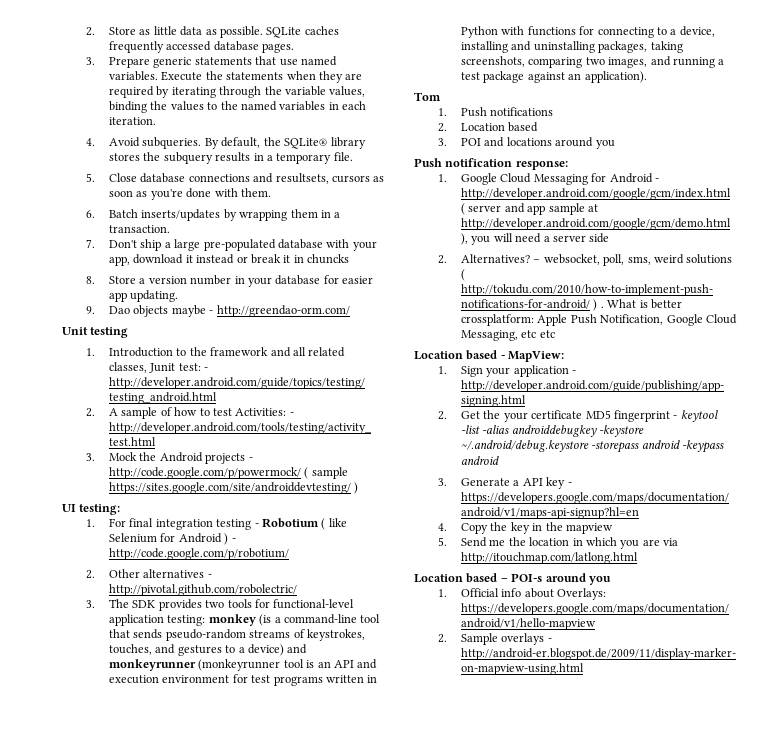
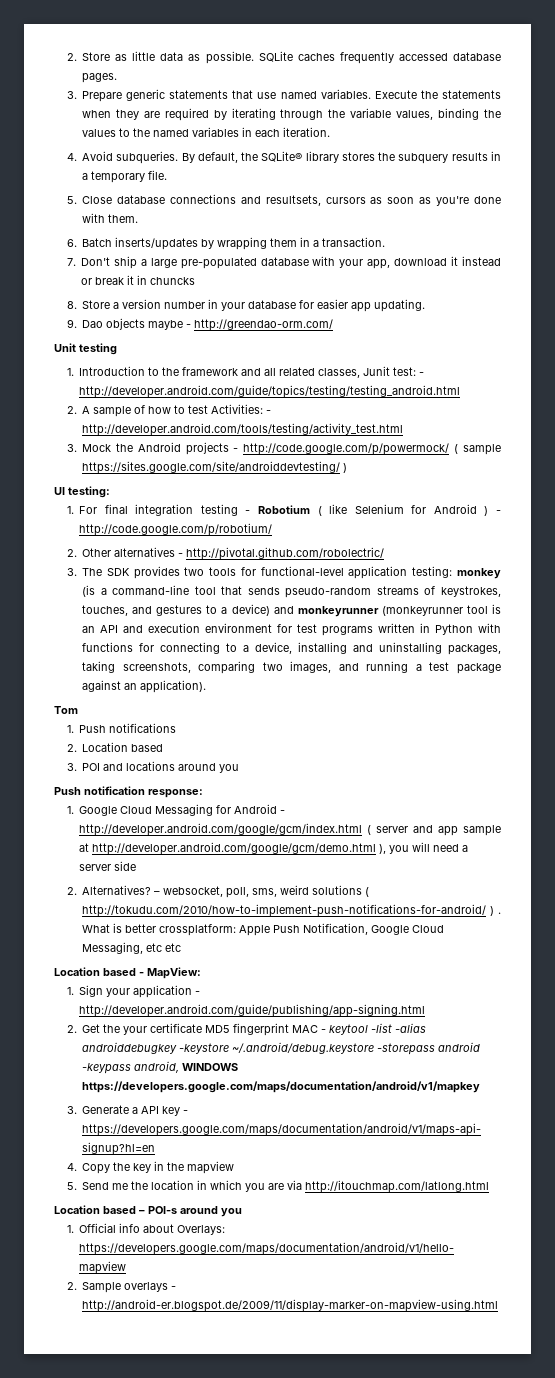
(670, 416) none -> [292,1025,319,1033] MAC
[461,456,500,465] android -> [134,1061,239,1073] [82,1081,481,1093] android, WINDOWS https://developers.google.com/maps/documentation/android/v1/mapkey

